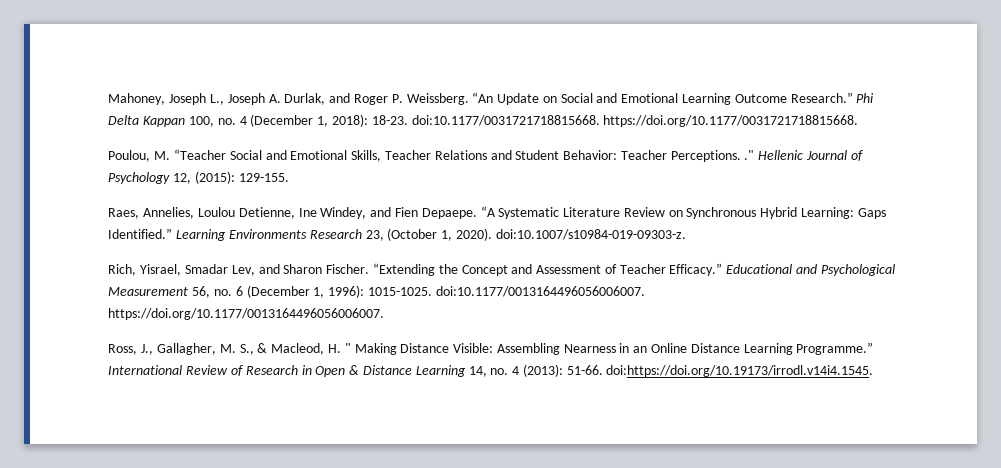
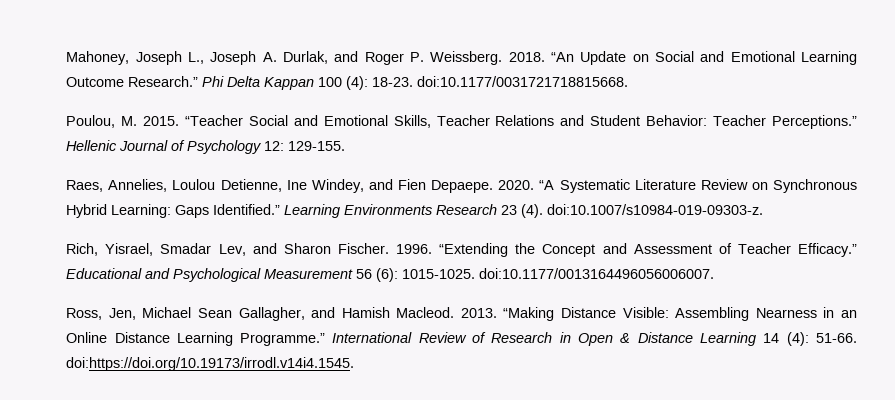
(469, 99) none -> [508,52,545,62] 2018.
[189,114,368,127] 100, no. 4 (December 1, 2018): -> [318,76,369,90] 100 (4):
[603,115,859,127] https://doi.org/10.1177/0031721718815668. -> (629, 81) none
(171, 155) none -> [143,116,180,126] 2015.
[670,150,755,162] Perceptions. ." -> [772,115,857,129] Perceptions.”
[173,171,236,184] 12, (2015): -> [264,141,285,151] 12:
(477, 213) none -> [498,180,535,190] 2020.
[365,228,492,241] 23, (October 1, 2020). -> [501,204,544,218] 23 (4).
(370, 269) none -> [396,244,433,254] 1996.
[192,285,365,298] 56, no. 6 (December 1, 1996): -> [356,268,399,282] 56 (6):
[108,308,385,320] https://doi.org/10.1177/0013164496056006007. -> (715, 273) none
[141,343,397,355] J., Gallagher, M. S., & Macleod, H. " Making -> [108,307,555,321] Jen, Michael Sean Gallagher, and Hamish Macleod. 2013. “Making
[468,364,563,377] 14, no. 4 (2013): -> [763,332,809,346] 14 (4):

